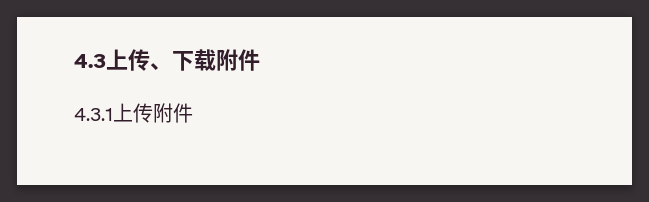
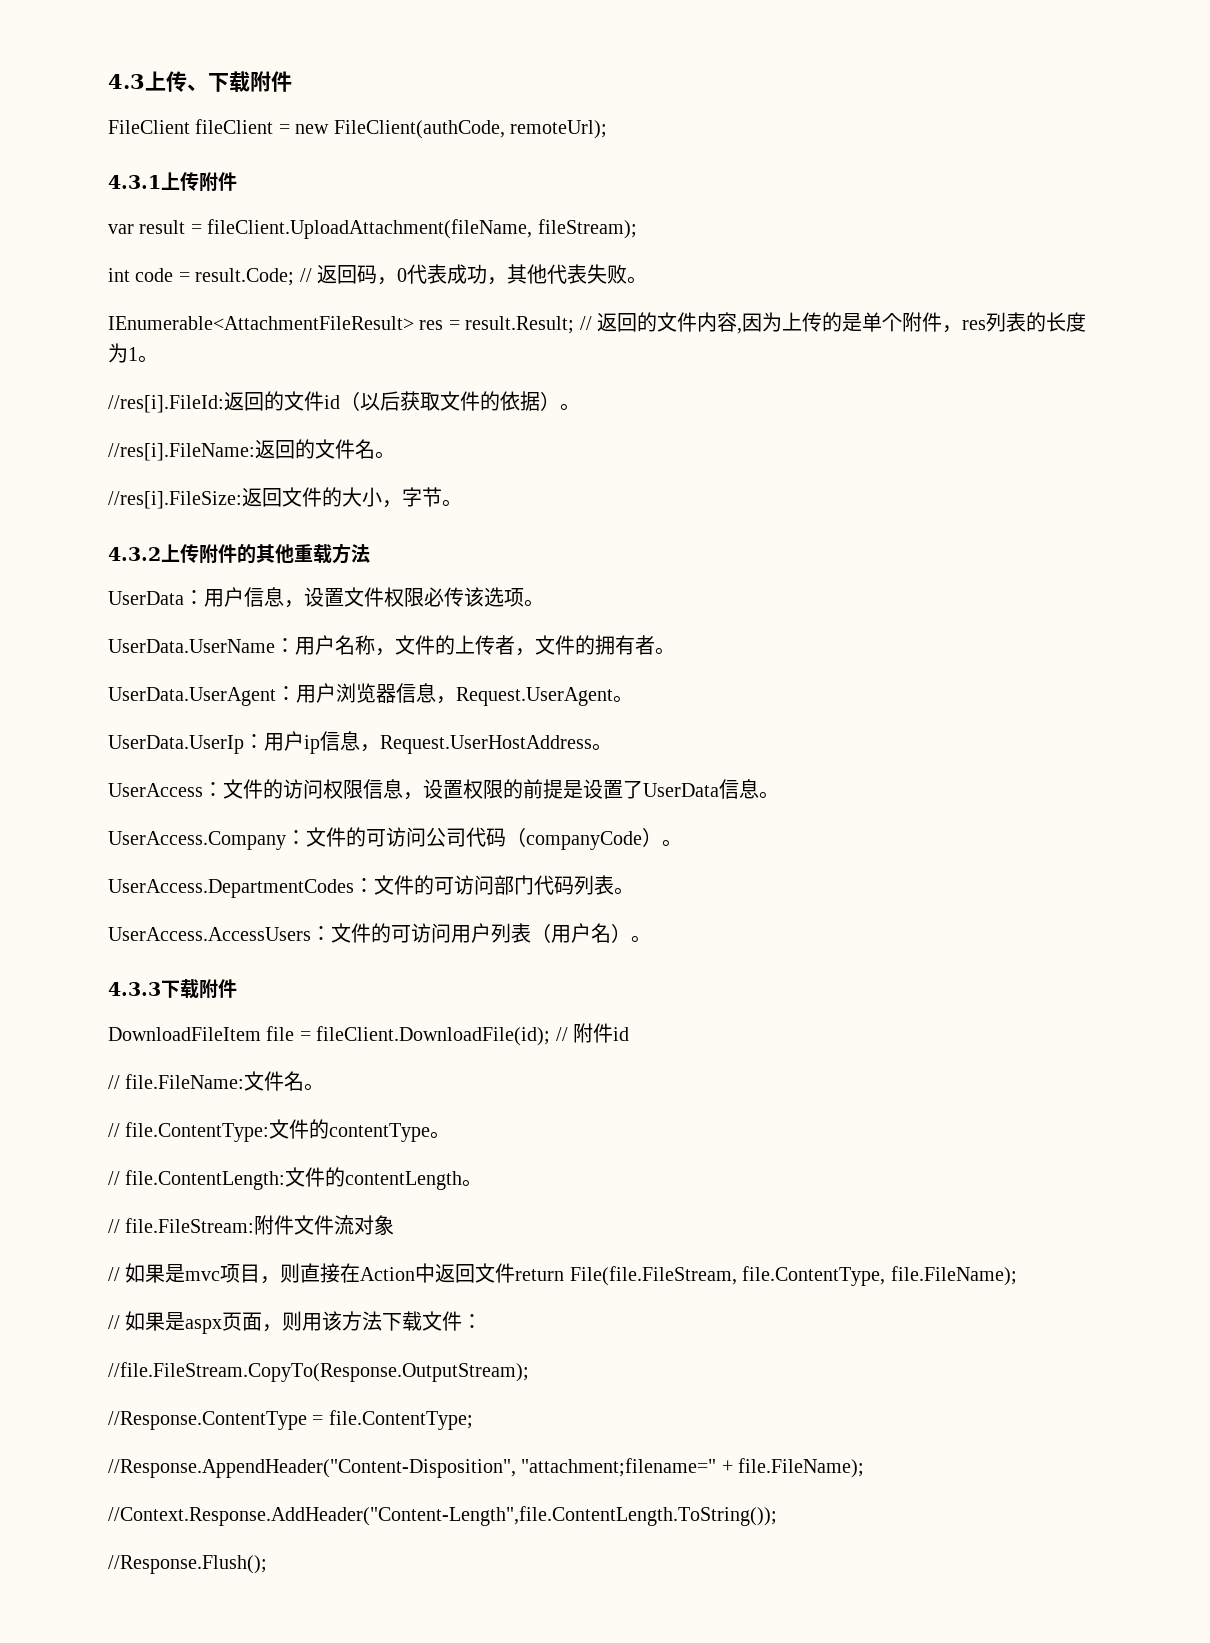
[74,103,193,123] 4.3.1上传附件 -> [108,119,607,139] [108,172,237,192] [108,219,637,239] [108,264,647,286] [108,312,1086,334] [108,343,158,363] [108,391,580,413] [108,439,395,461] [108,487,462,509] [108,543,370,564] [108,587,544,608] [108,635,675,656] [108,683,633,706] [108,731,612,754] [108,779,779,800] [108,827,682,850] [108,875,634,898] [108,923,651,943] [108,979,237,999] [108,1023,629,1046] [108,1071,325,1091] [108,1119,451,1142] [108,1167,483,1190] [108,1215,395,1235] [108,1263,1017,1286] [108,1311,483,1334] [108,1362,529,1382] [108,1410,473,1430] [108,1458,865,1478] [108,1506,777,1526] [108,1555,267,1574] FileClient fileClient = new FileClient(authCode, remoteUrl); // 4.3.1上传附件 // var result = fileClient.UploadAttachment(fileName, fileStream); // int code = result.Code; // 返回码，0代表成功，其他代表失败。 // IEnumerable<AttachmentFileResult> res = result.Result; // 返回的文件内容,因为上传的是单个附件，res列表的长度为1。 // //res[i].FileId:返回的文件id（以后获取文件的依据）。 // //res[i].FileName:返回的文件名。 // //res[i].FileSize:返回文件的大小，字节。 // 4.3.2上传附件的其他重载方法 // UserData：用户信息，设置文件权限必传该选项。 // UserData.UserName：用户名称，文件的上传者，文件的拥有者。 // UserData.UserAgent：用户浏览器信息，Request.UserAgent。 // UserData.UserIp：用户ip信息，Request.UserHostAddress。 // UserAccess：文件的访问权限信息，设置权限的前提是设置了UserData信息。 // UserAccess.Company：文件的可访问公司代码（companyCode）。 // UserAccess.DepartmentCodes：文件的可访问部门代码列表。 // UserAccess.AccessUsers：文件的可访问用户列表（用户名）。 // 4.3.3下载附件 // DownloadFileItem file = fileClient.DownloadFile(id); // 附件id // // file.FileName:文件名。 // // file.ContentType:文件的contentType。 // // file.ContentLength:文件的contentLength。 // // file.FileStream:附件文件流对象 // // 如果是mvc项目，则直接在Action中返回文件return File(file.FileStream, file.ContentType, file.FileName); // // 如果是aspx页面，则用该方法下载文件： // //file.FileStream.CopyTo(Response.OutputStream); // //Response.ContentType = file.ContentType; // //Response.AppendHeader("Content-Disposition", "attachment;filename=" + file.FileName); // //Context.Response.AddHeader("Content-Length",file.ContentLength.ToString()); // //Response.Flush();

